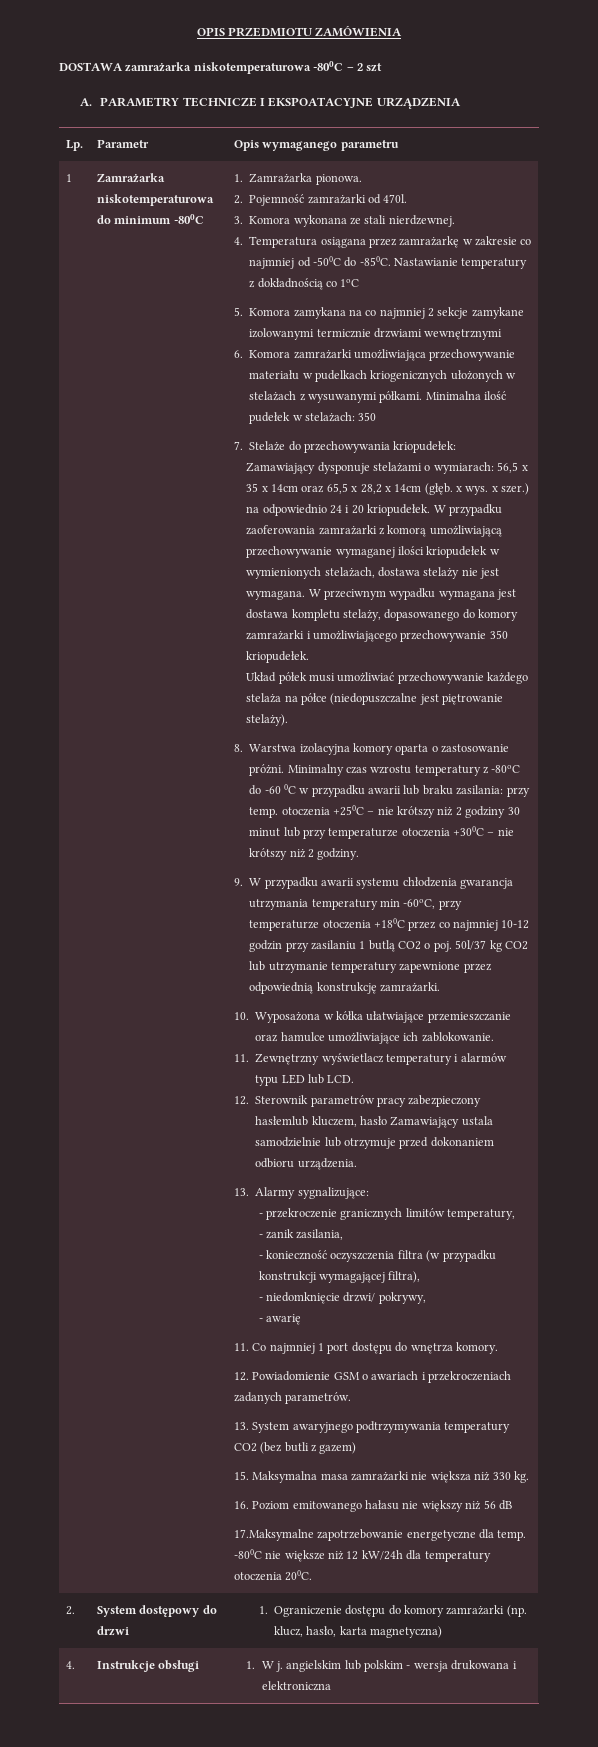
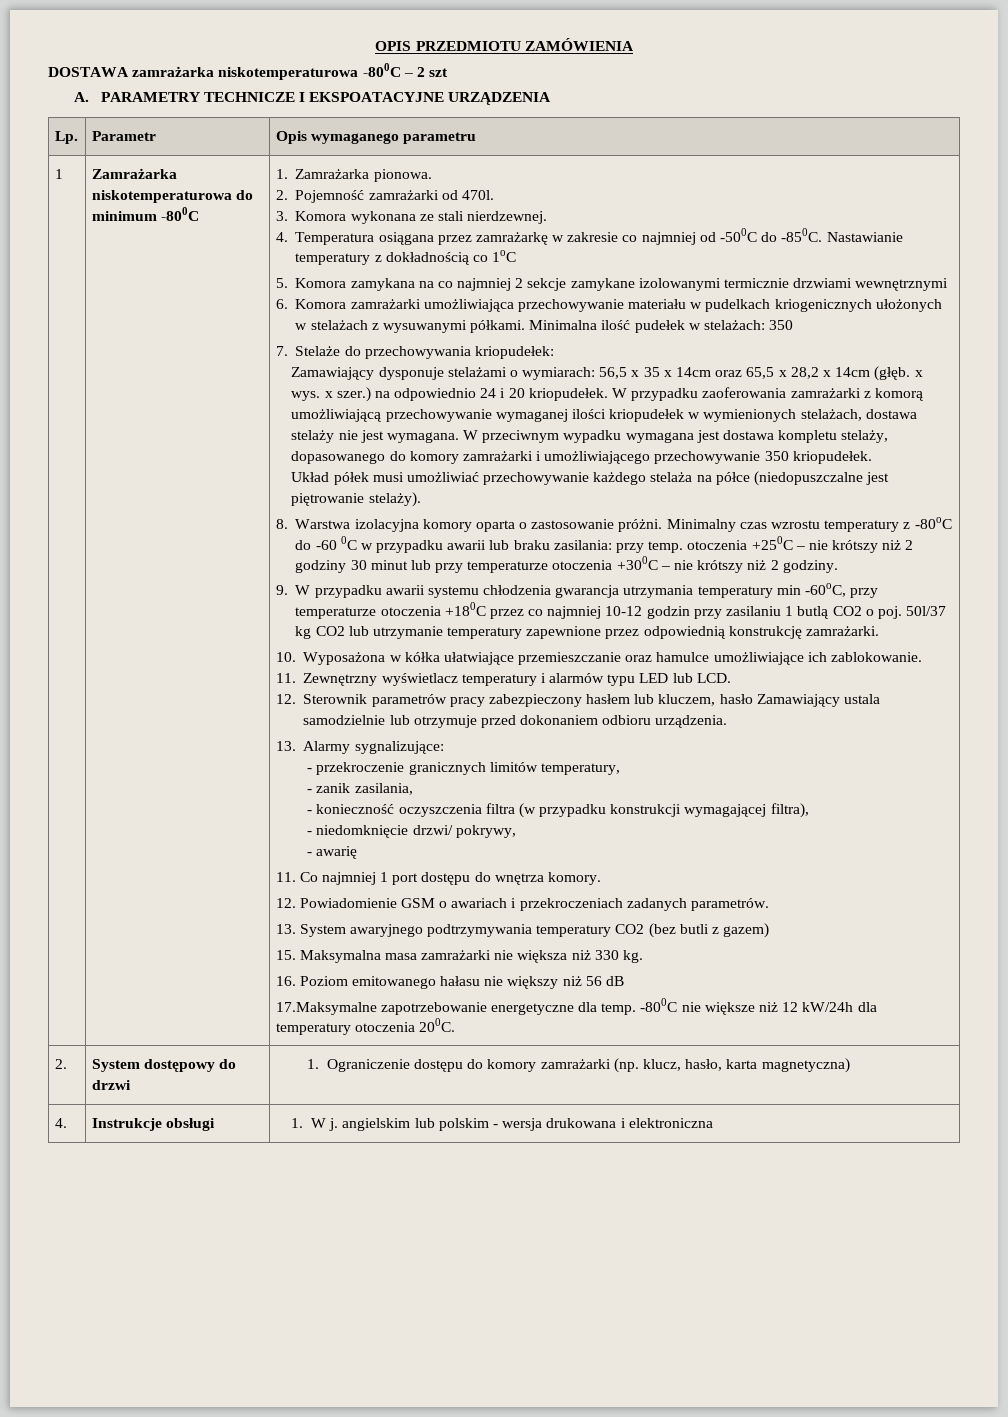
[255,1116,309,1126] hasłemlub -> [586,694,655,704] hasłem lub

